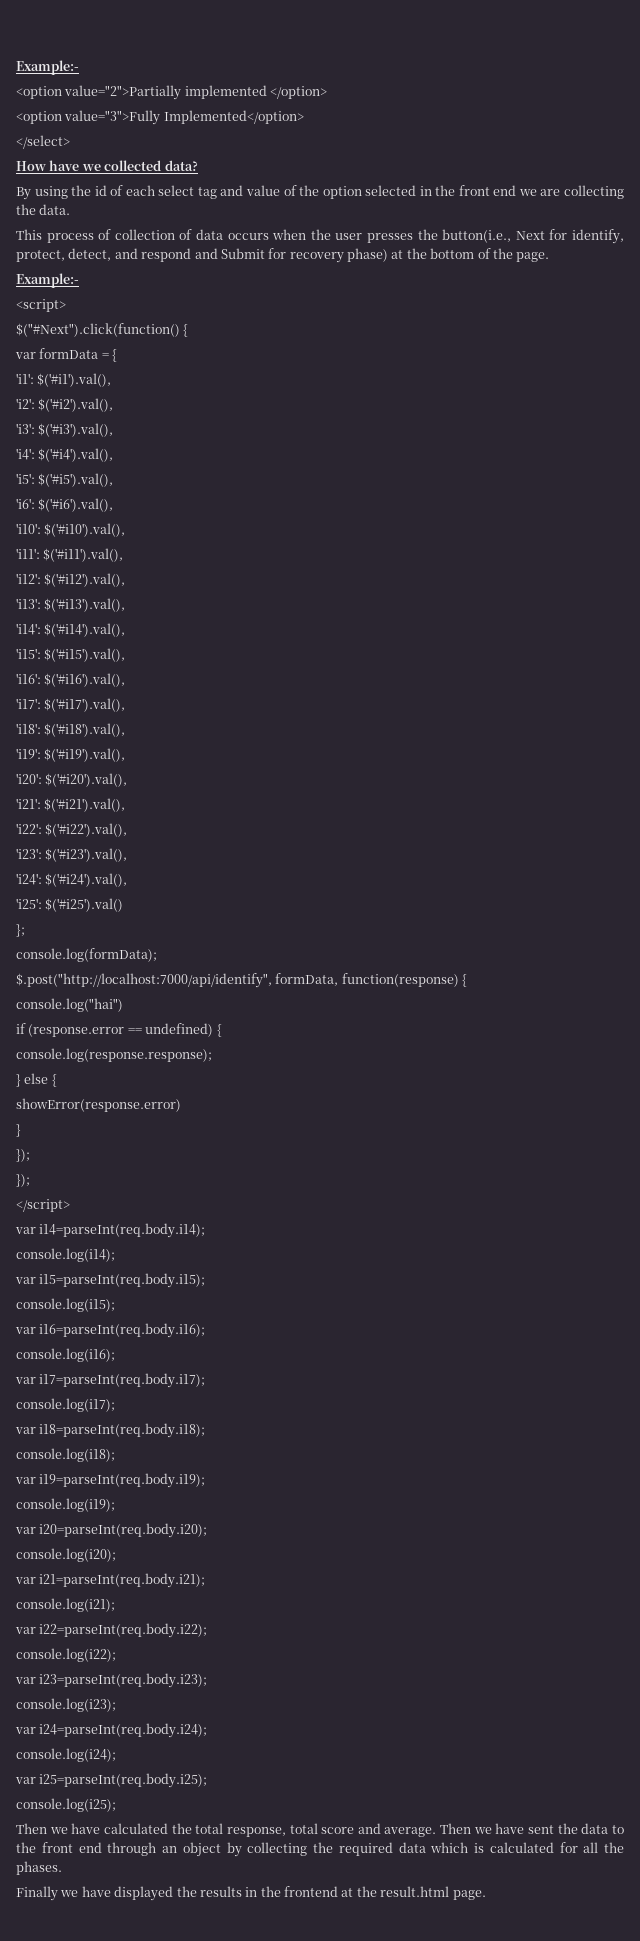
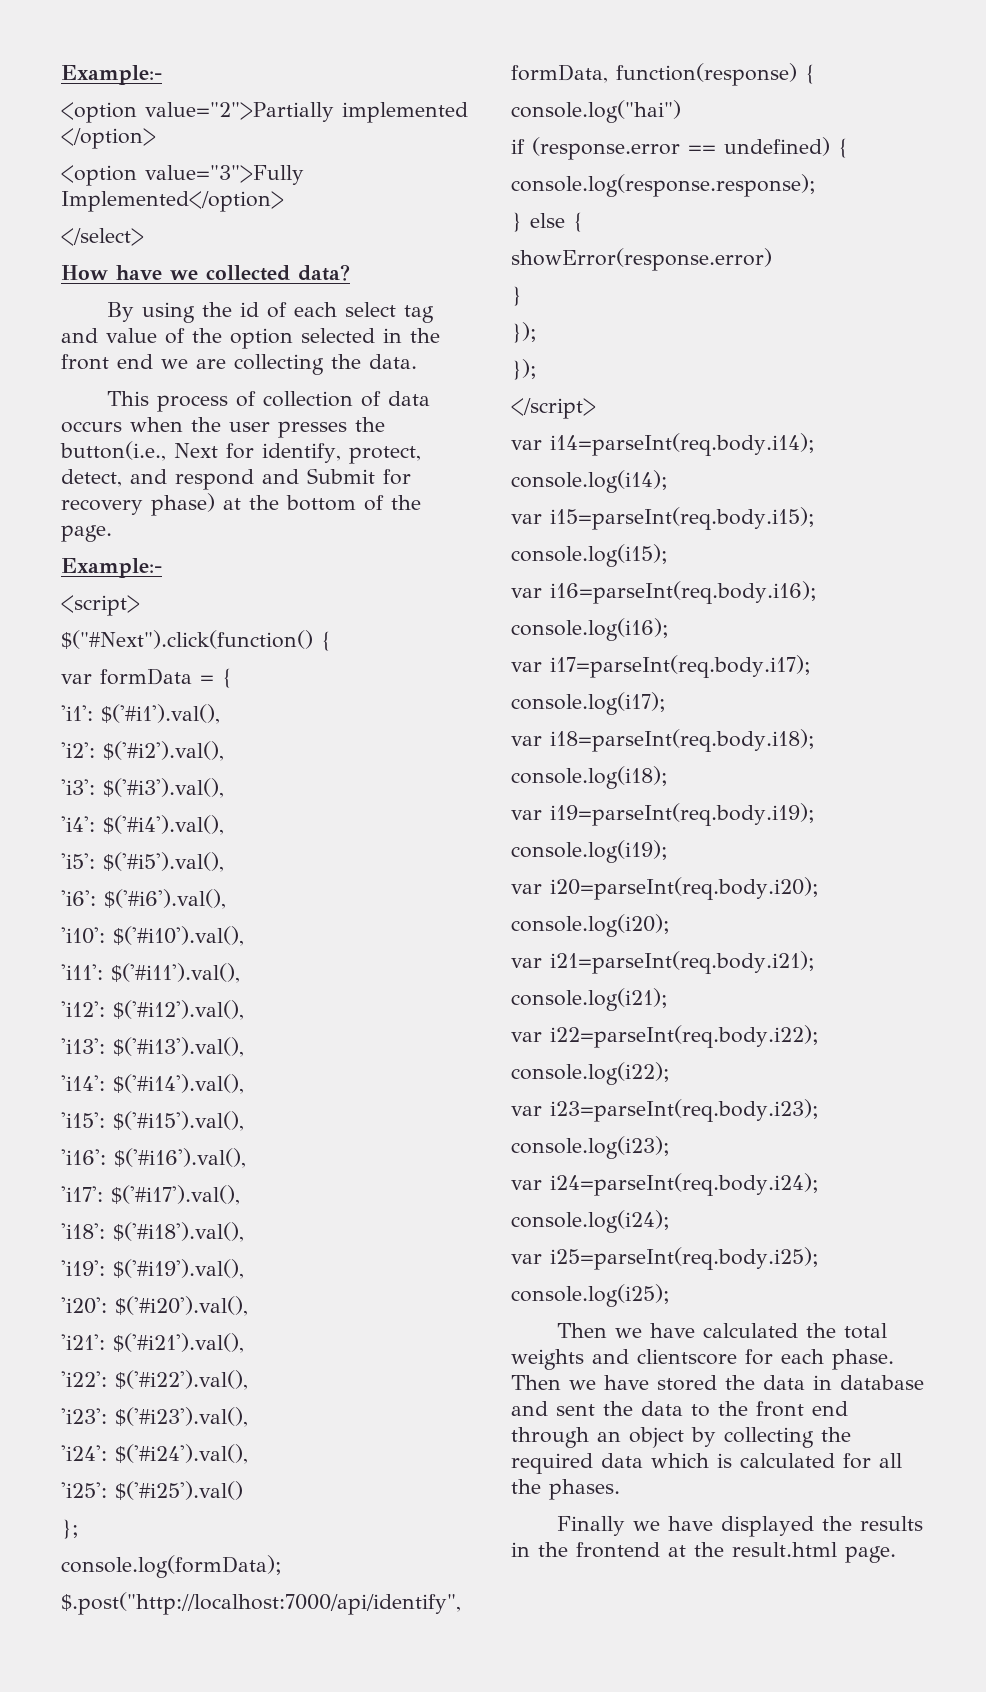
[226,1823,525,1837] response, total score and average. Then we have -> [511,1349,894,1370] [511,1375,924,1391] [511,1401,548,1416] weights and clientscore for each phase. Then we have stored the data in database and

